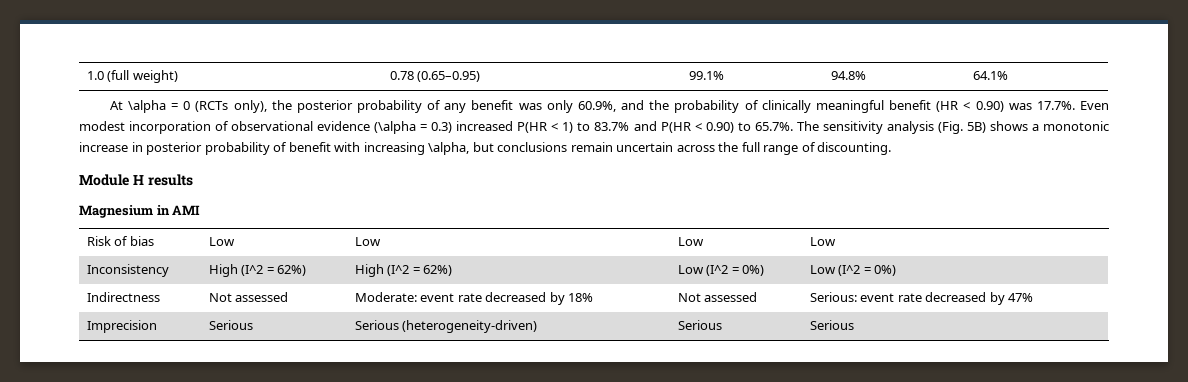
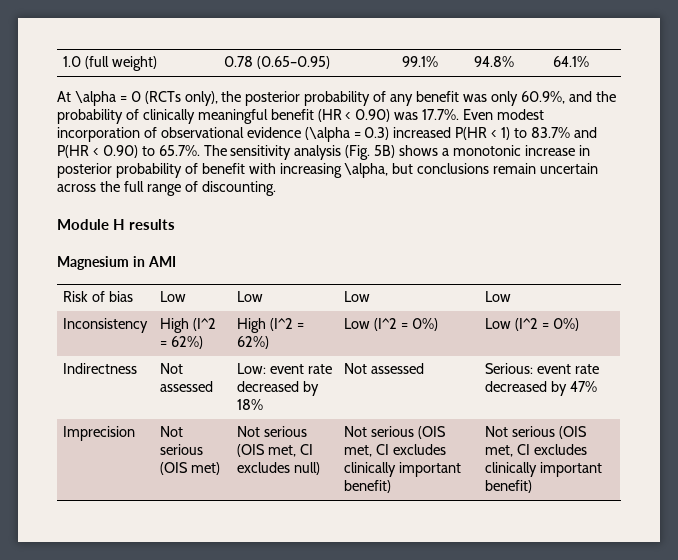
[354,292,417,302] Moderate: -> [237,363,267,374] Low:
[208,320,253,330] [354,320,538,333] [677,320,722,330] [809,320,854,330] Serious | Serious (heterogeneity-driven) | Serious | Serious -> [160,426,184,437] [160,444,204,455] [160,462,221,475] [237,426,308,437] [237,444,313,457] [237,462,321,475] [344,426,446,439] [344,444,446,457] [344,462,462,477] [344,480,392,493] [485,426,587,439] [485,444,587,457] [485,462,603,477] [485,480,533,493] Not serious (OIS met) | Not serious (OIS met, CI excludes null) | Not serious (OIS met, CI excludes clinically important benefit) | Not serious (OIS met, CI excludes clinically important benefit)

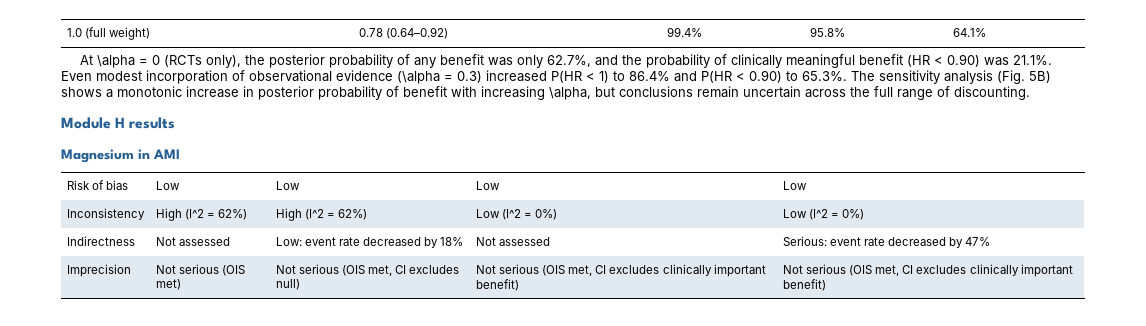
[257,56,331,69] [402,56,439,67] [474,56,515,67] (0.65–0.95) | 99.1% | 94.8% -> [385,27,448,39] [666,27,702,37] [809,27,845,37] (0.64–0.92) | 99.4% | 95.8%
[520,91,565,104] 60.9%, -> [547,55,592,67] 62.7%,
[422,109,460,120] 17.7%. -> [1013,55,1053,65] 21.1%.
[530,127,570,138] 83.7% -> [629,71,670,81] 86.4%
[158,145,200,156] 65.7%. -> [802,71,847,81] 65.3%.

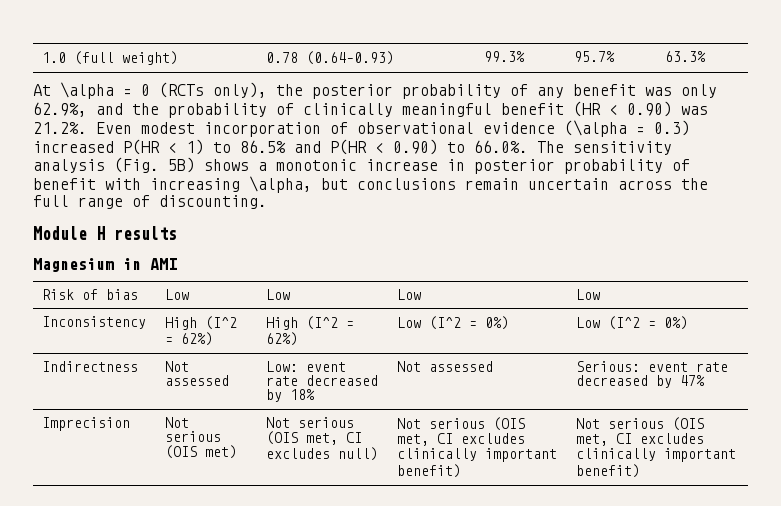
[385,27,448,39] [666,27,702,37] [809,27,845,37] [952,28,986,37] (0.64–0.92) | 99.4% | 95.8% | 64.1% -> [306,51,395,65] [484,51,526,62] [574,51,616,62] [665,51,707,62] (0.64–0.93) | 99.3% | 95.7% | 63.3%
[547,55,592,67] 62.7%, -> [33,102,87,117] 62.9%,
[1013,55,1053,65] 21.1%. -> [33,122,87,134] 21.2%.
[629,71,670,81] 86.4% -> [240,140,286,153] 86.5%
[802,71,847,81] 65.3%. -> [474,140,528,153] 66.0%.

